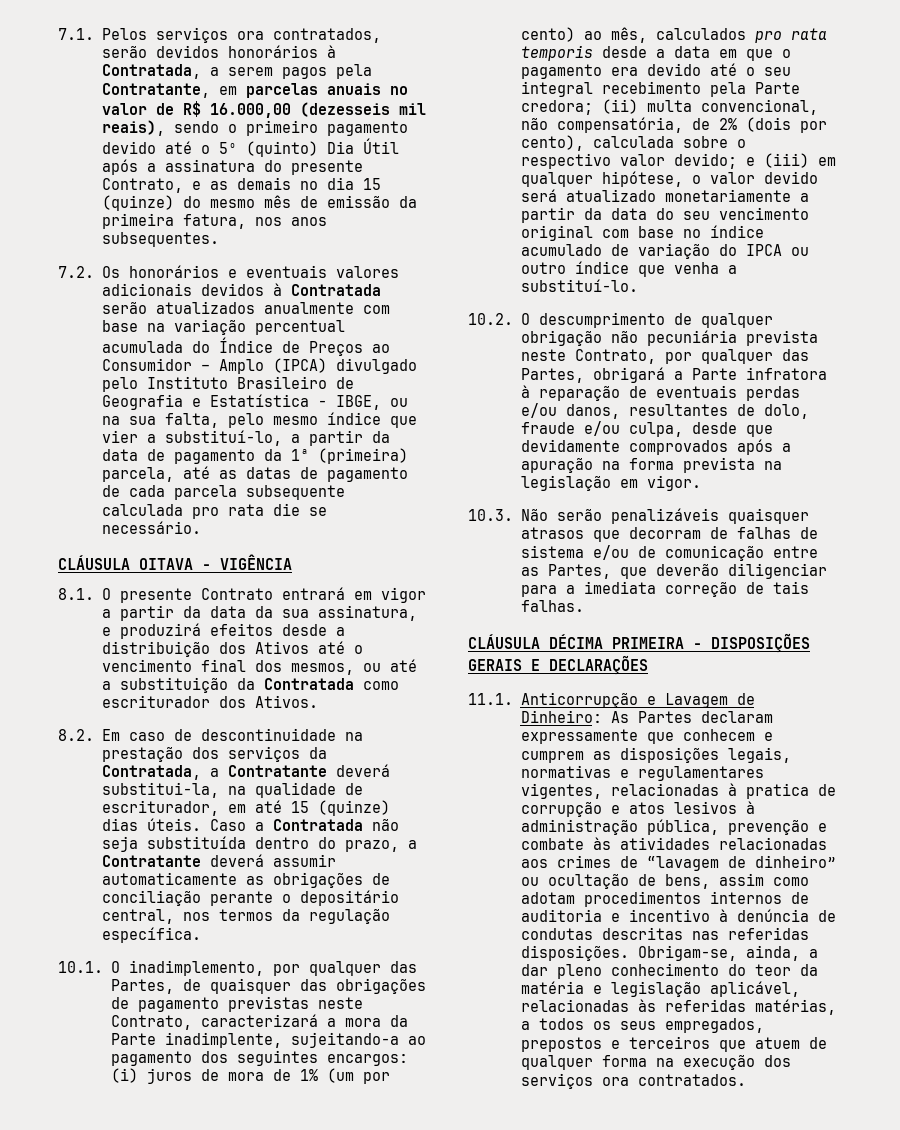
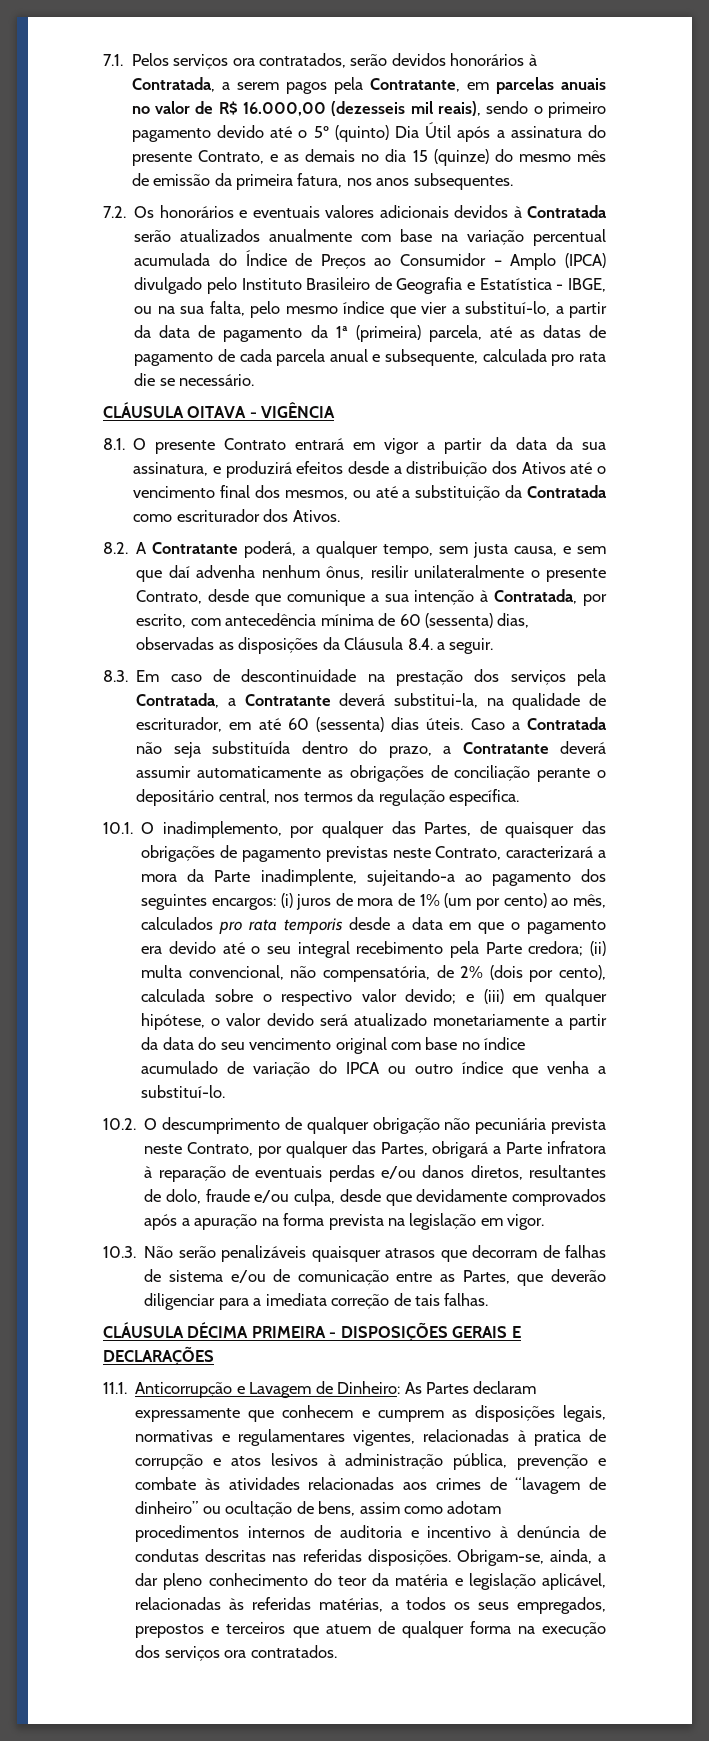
[245,485,345,500] subsequente -> [329,349,479,366] anual e subsequente,
(94, 735) none -> [136,541,607,558] [136,565,606,582] [136,589,607,606] [136,613,530,628] [136,637,494,654] [103,670,128,682] A Contratante poderá, a qualquer tempo, sem justa causa, e sem que daí advenha nenhum ônus, resilir unilateralmente o presente Contrato, desde que comunique a sua intenção à Contratada, por escrito, com antecedência mínima de 60 (sessenta) dias, observadas as disposições da Cláusula 8.4. a seguir. // 8.3.
[308,747,327,759] da -> [577,669,606,686] pela
[290,800,390,816] 15 (quinze) -> [287,717,385,732] 60 (sessenta)
[565,404,620,419] danos, -> [422,1165,523,1180] danos diretos,

